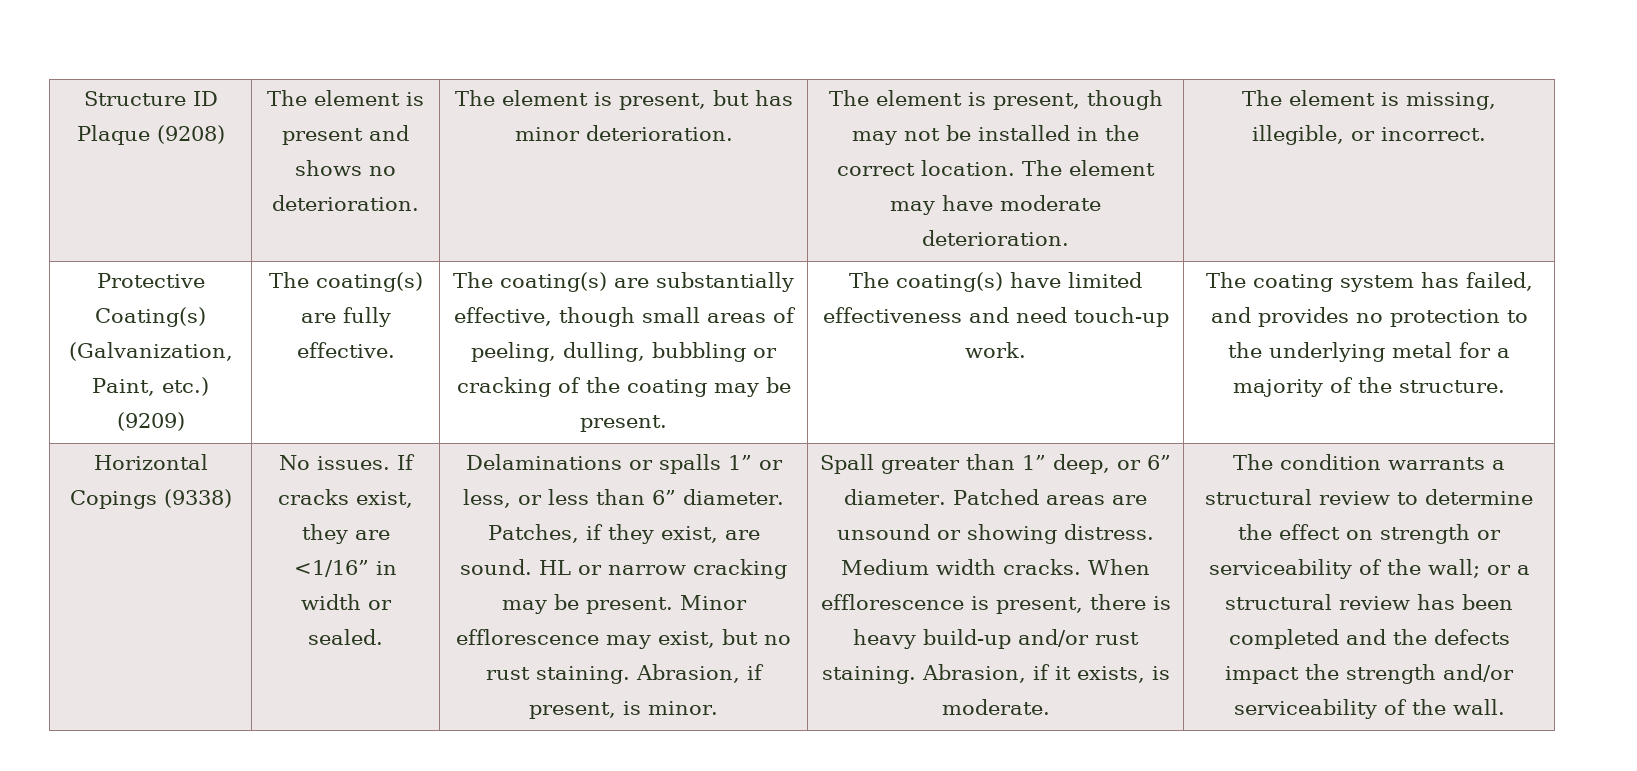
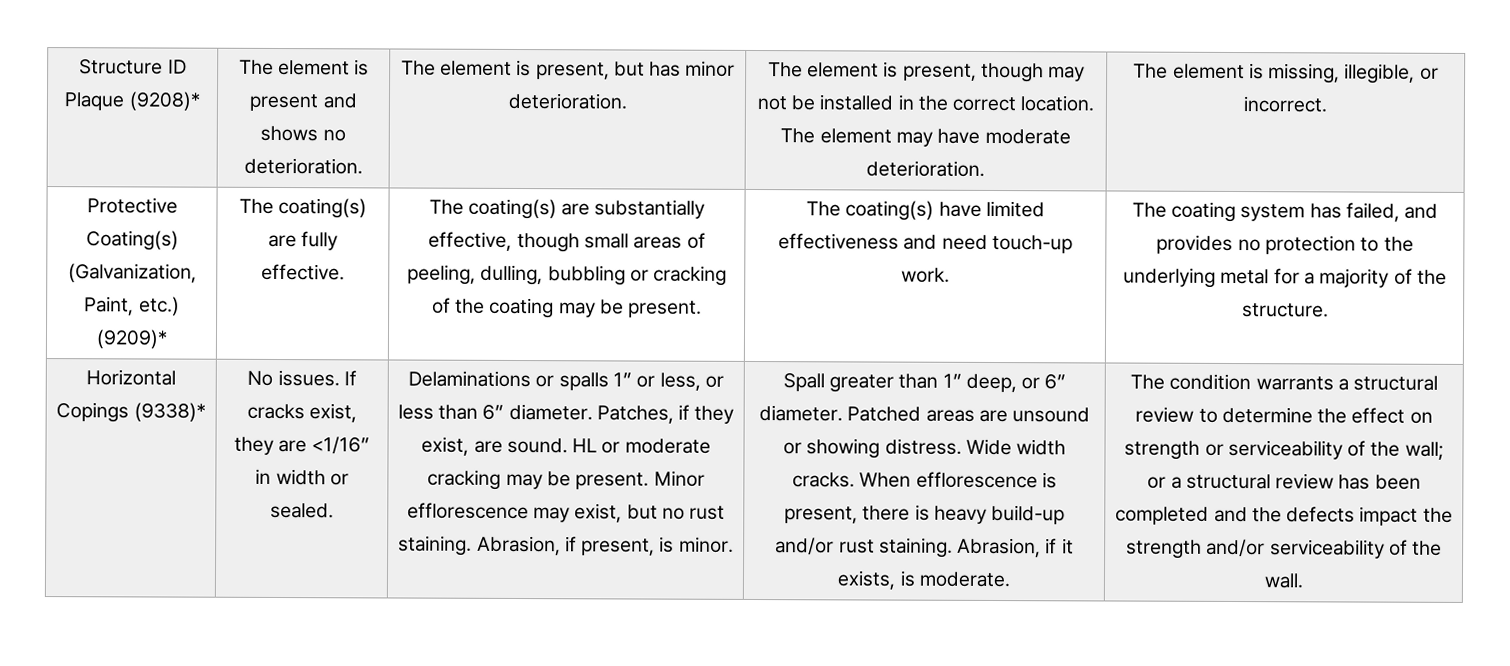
[156,125,225,144] (9208) -> [128,91,201,111] (9208)*
[116,412,185,431] (9209) -> [95,329,168,349] (9209)*
[163,489,232,508] (9338) -> [133,402,206,422] (9338)*
[608,565,686,575] narrow -> [624,438,711,454] moderate
[841,559,929,575] Medium -> [965,438,1012,456] Wide

